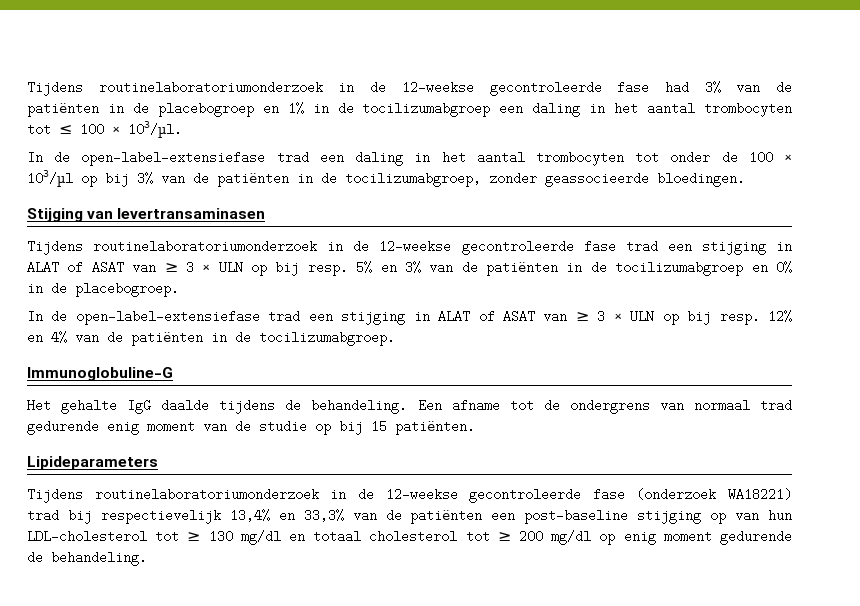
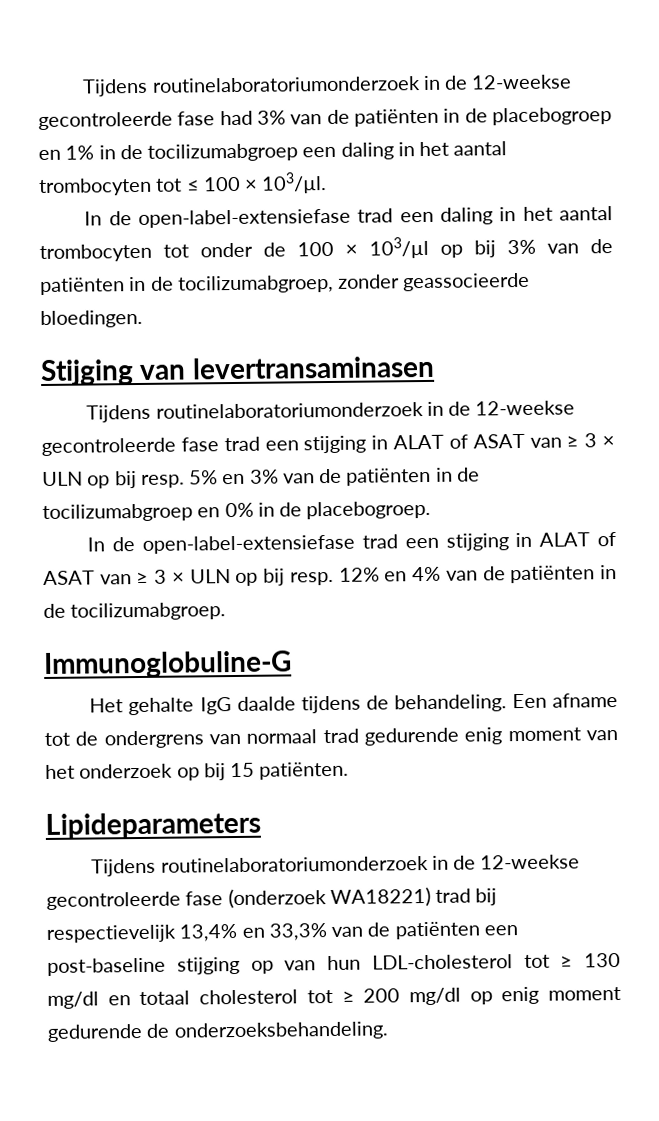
[235,420,307,433] de studie -> [45,763,174,779] het onderzoek
[51,551,147,566] behandeling. -> [173,1021,389,1041] onderzoeksbehandeling.

